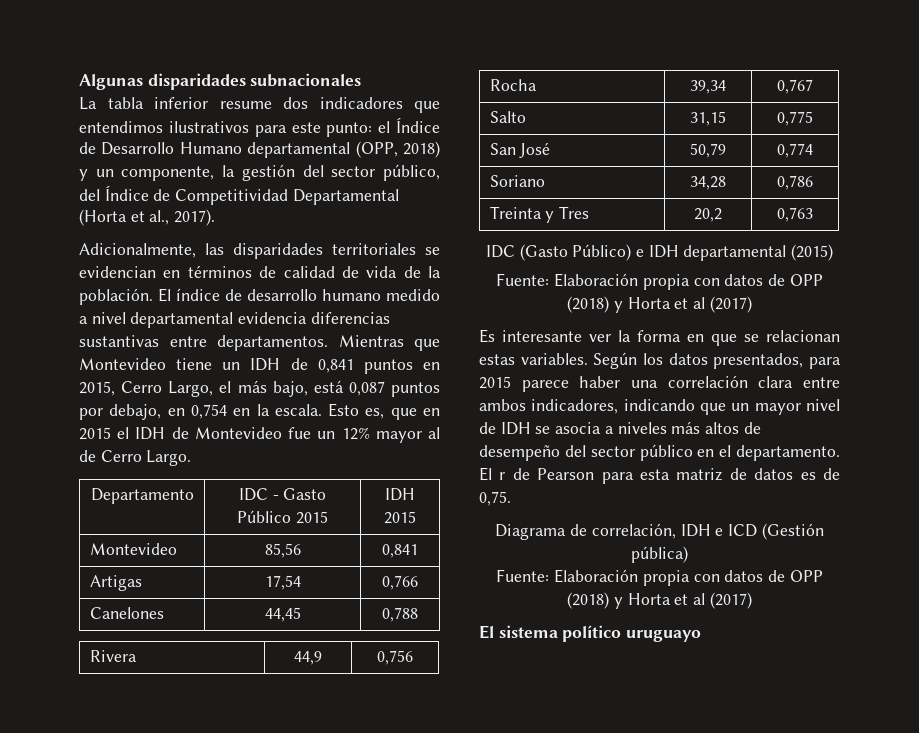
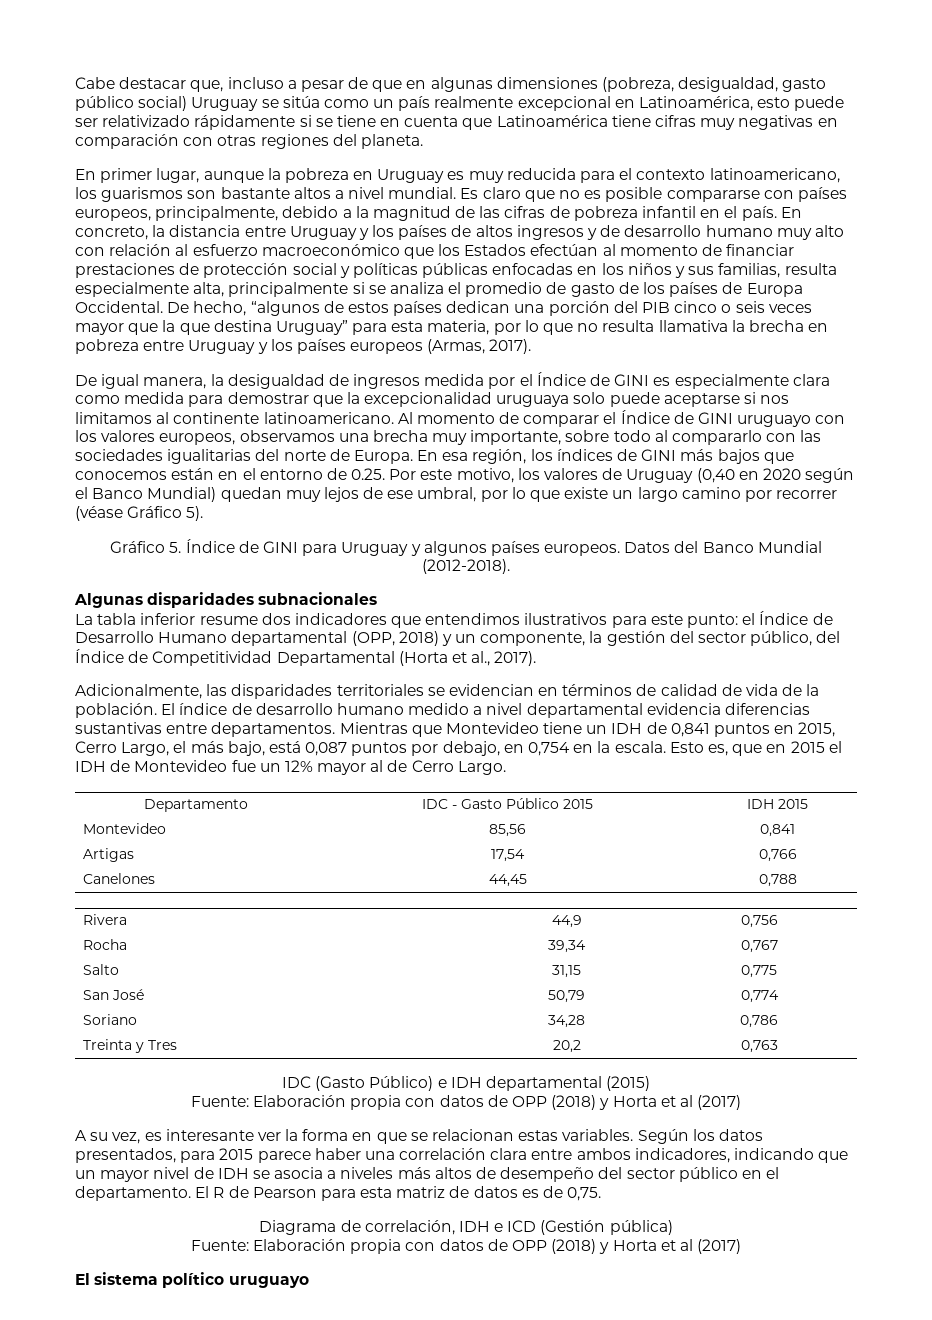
(79, 82) none -> [75,77,827,92] [75,96,845,111] [75,115,838,130] [75,134,423,149] [75,168,840,183] [75,187,847,202] [75,206,802,221] [75,225,844,240] [75,244,795,259] [75,263,837,278] [75,282,803,297] [75,301,812,316] [75,320,829,335] [75,339,532,354] [75,372,830,389] [75,392,790,407] [75,410,846,427] [75,430,822,445] [75,449,794,464] [75,468,855,483] [75,487,838,502] [75,506,204,521] [110,539,822,556] [422,559,510,574] Cabe destacar que, incluso a pesar de que en algunas dimensiones (pobreza, desigualdad, gasto público social) Uruguay se sitúa como un país realmente excepcional en Latinoamérica, esto puede ser relativizado rápidamente si se tiene en cuenta que Latinoamérica tiene cifras muy negativas en comparación con otras regiones del planeta. // En primer lugar, aunque la pobreza en Uruguay es muy reducida para el contexto latinoamericano, los guarismos son bastante altos a nivel mundial. Es claro que no es posible compararse con países europeos, principalmente, debido a la magnitud de las cifras de pobreza infantil en el país. En concreto, la distancia entre Uruguay y los países de altos ingresos y de desarrollo humano muy alto con relación al esfuerzo macroeconómico que los Estados efectúan al momento de financiar prestaciones de protección social y políticas públicas enfocadas en los niños y sus familias, resulta especialmente alta, principalmente si se analiza el promedio de gasto de los países de Europa Occidental. De hecho, “algunos de estos países dedican una porción del PIB cinco o seis veces mayor que la que destina Uruguay” para esta materia, por lo que no resulta llamativa la brecha en pobreza entre Uruguay y los países europeos (Armas, 2017). // De igual manera, la desigualdad de ingresos medida por el Índice de GINI es especialmente clara como medida para demostrar que la excepcionalidad uruguaya solo puede aceptarse si nos limitamos al continente latinoamericano. Al momento de comparar el Índice de GINI uruguayo con los valores europeos, observamos una brecha muy importante, sobre todo al compararlo con las sociedades igualitarias del norte de Europa. En esa región, los índices de GINI más bajos que conocemos están en el entorno de 0.25. Por este motivo, los valores de Uruguay (0,40 en 2020 según el Banco Mundial) quedan muy lejos de ese umbral, por lo que existe un largo camino por recorrer (véase Gráfico 5). // Gráfico 5. Índice de GINI para Uruguay y algunos países europeos. Datos del Banco Mundial (2012-2018). //
[479,329,495,343] Es -> [75,1130,162,1144] A su vez, es
[499,472,506,480] r -> [213,1187,225,1198] R

